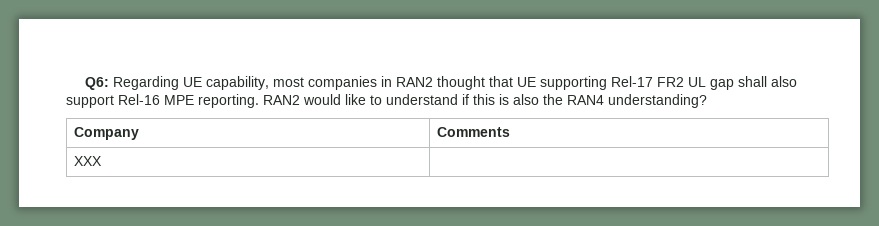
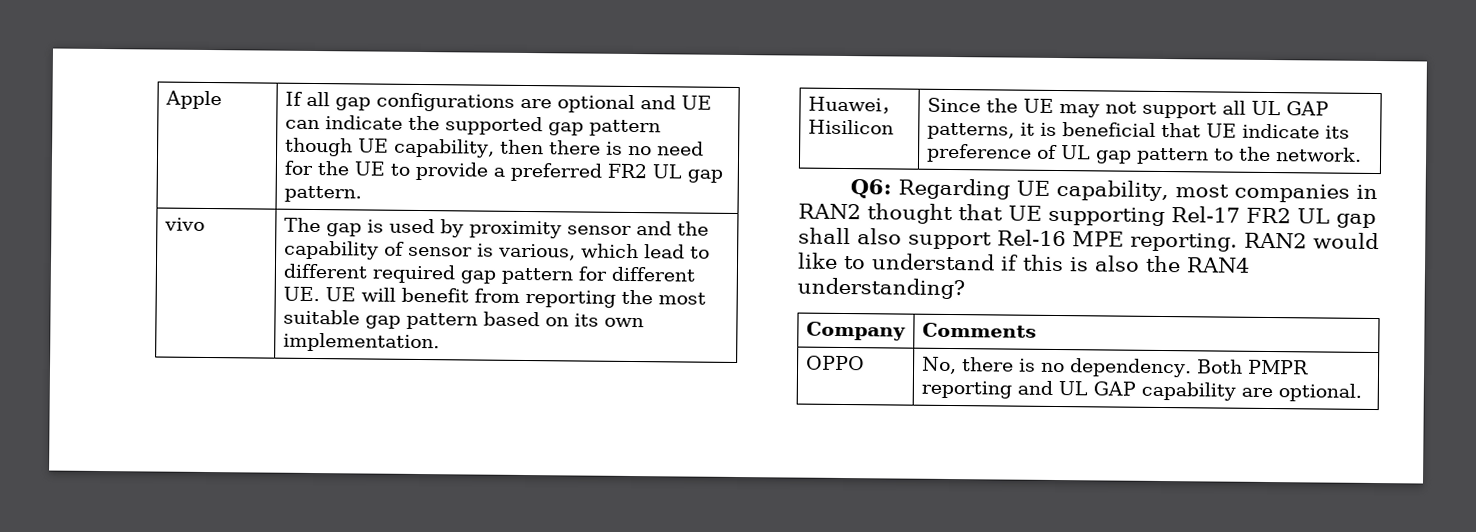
(85, 83) none -> [164,90,222,110] [284,91,712,114] [284,115,661,137] [284,137,704,158] [283,160,723,183] [283,185,362,203] [163,217,205,231] [283,217,709,239] [283,240,710,261] [282,263,695,285] [282,286,706,308] [282,309,644,330] [282,332,440,353] [807,96,901,115] [807,119,894,135] [926,97,1329,119] [926,122,1350,140] [925,143,1362,165] Apple | If all gap configurations are optional and UE can indicate the supported gap pattern though UE capability, then there is no need for the UE to provide a preferred FR2 UL gap pattern. // vivo | The gap is used by proximity sensor and the capability of sensor is various, which lead to different required gap pattern for different UE. UE will benefit from reporting the most suitable gap pattern based on its own implementation. // Huawei，Hisilicon | Since the UE may not support all UL GAP patterns, it is beneficial that UE indicate its preference of UL gap pattern to the network. //
[74,156,103,166] XXX | -> [805,355,865,371] [920,356,1309,378] [920,380,1362,402] OPPO | No, there is no dependency. Both PMPR reporting and UL GAP capability are optional.

